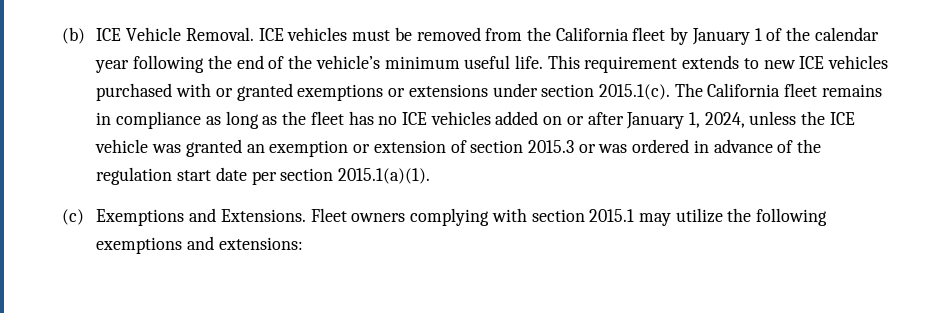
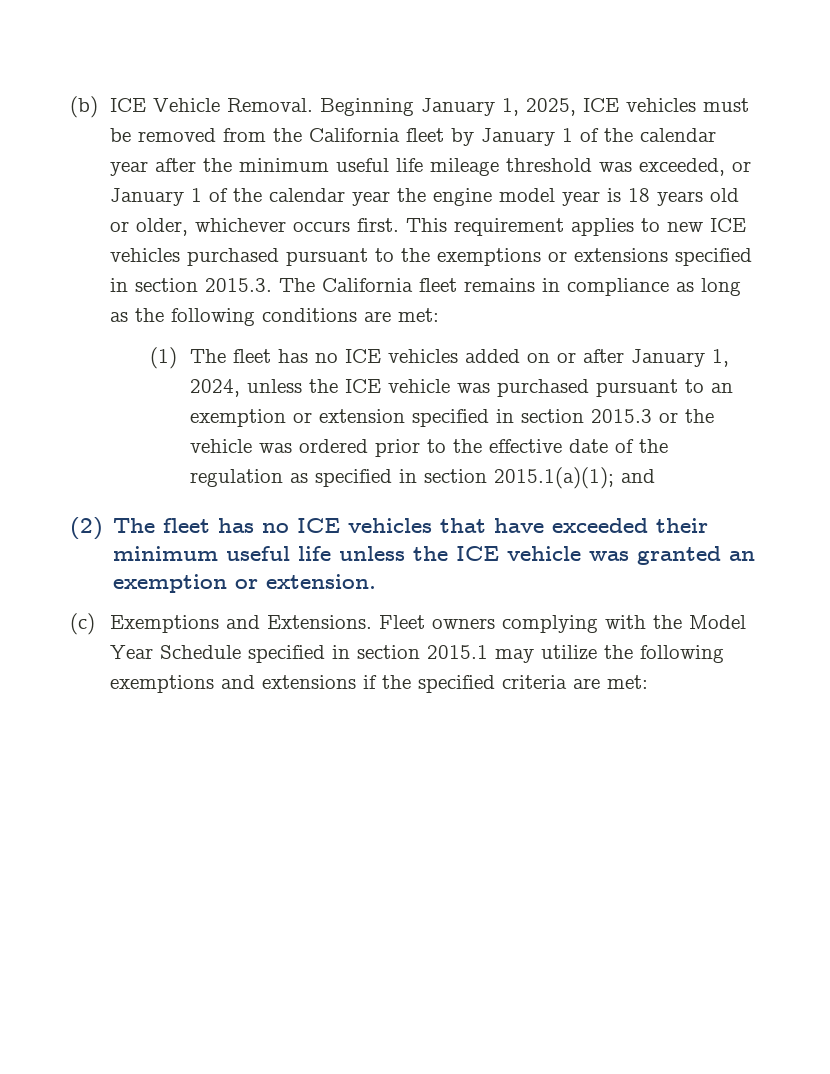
(254, 34) none -> [320,98,577,116] Beginning January 1, 2025,
[133,55,543,73] following the end of the vehicle’s minimum useful life. -> [155,158,752,176] [110,188,740,206] [110,218,400,236] after the minimum useful life mileage threshold was exceeded, or January 1 of the calendar year the engine model year is 18 years old or older, whichever occurs first.
[682,55,740,69] extends -> [571,218,635,236] applies
[176,83,670,101] with or granted exemptions or extensions under section 2015.1(c). -> [286,248,753,266] [110,278,273,292] pursuant to the exemptions or extensions specified in section 2015.3.
(307, 118) none -> [171,308,440,326] [150,347,227,369] following conditions are met: // (1) The
[185,139,822,157] [96,167,431,185] granted an exemption or extension of section 2015.3 or was ordered in advance of the regulation start date per section 2015.1(a)(1). -> [497,379,734,397] [190,409,715,427] [190,439,669,457] [190,467,656,489] [70,517,709,540] [113,546,756,565] [113,574,377,593] purchased pursuant to an exemption or extension specified in section 2015.3 or the vehicle was ordered prior to the effective date of the regulation as specified in section 2015.1(a)(1); and // (2) The fleet has no ICE vehicles that have exceeded their minimum useful life unless the ICE vehicle was granted an exemption or extension.
(527, 215) none -> [653,615,747,629] [110,645,351,663] the Model Year Schedule specified in
[218,237,303,250] extensions: -> [262,675,649,693] extensions if the specified criteria are met:

